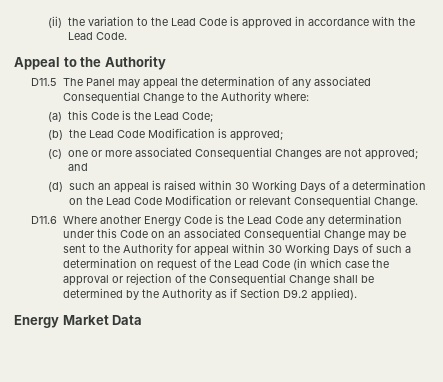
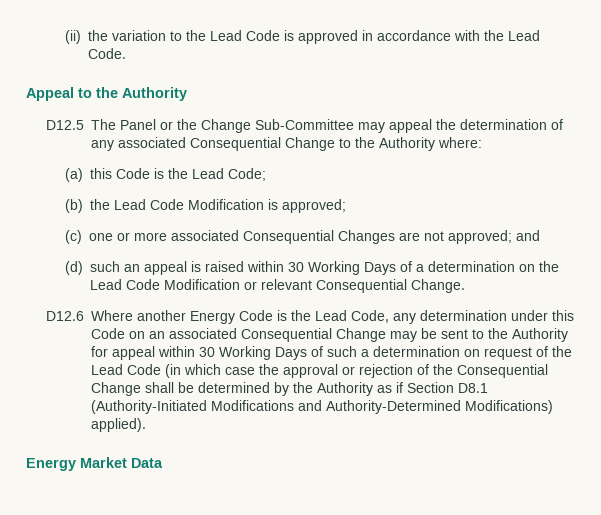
[31,78,58,86] D11.5 -> [45,120,84,130] D12.5
(115, 82) none -> [159,119,354,133] or the Change Sub-Committee
[31,216,58,224] D11.6 -> [45,311,84,321] D12.6
[274,216,303,224] Code -> [350,310,389,323] Code,
[282,289,308,298] D9.2 -> [457,383,488,393] [90,400,553,414] D8.1 (Authority-Initiated Modifications and Authority-Determined Modifications)

